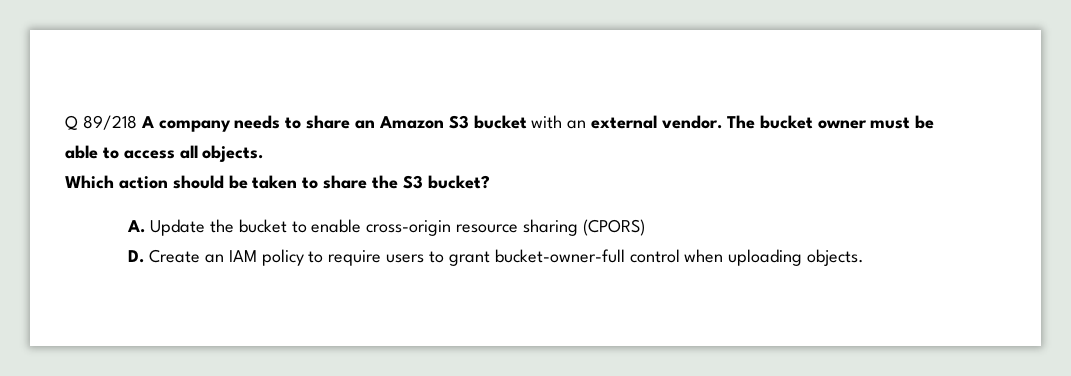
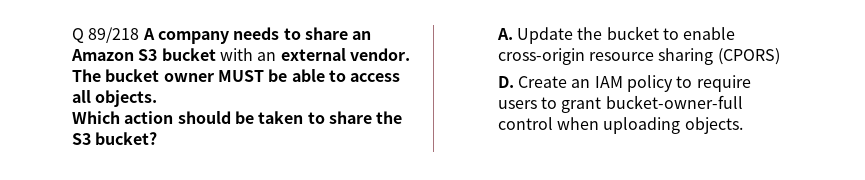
[870,117,911,129] must -> [217,70,264,82] MUST

